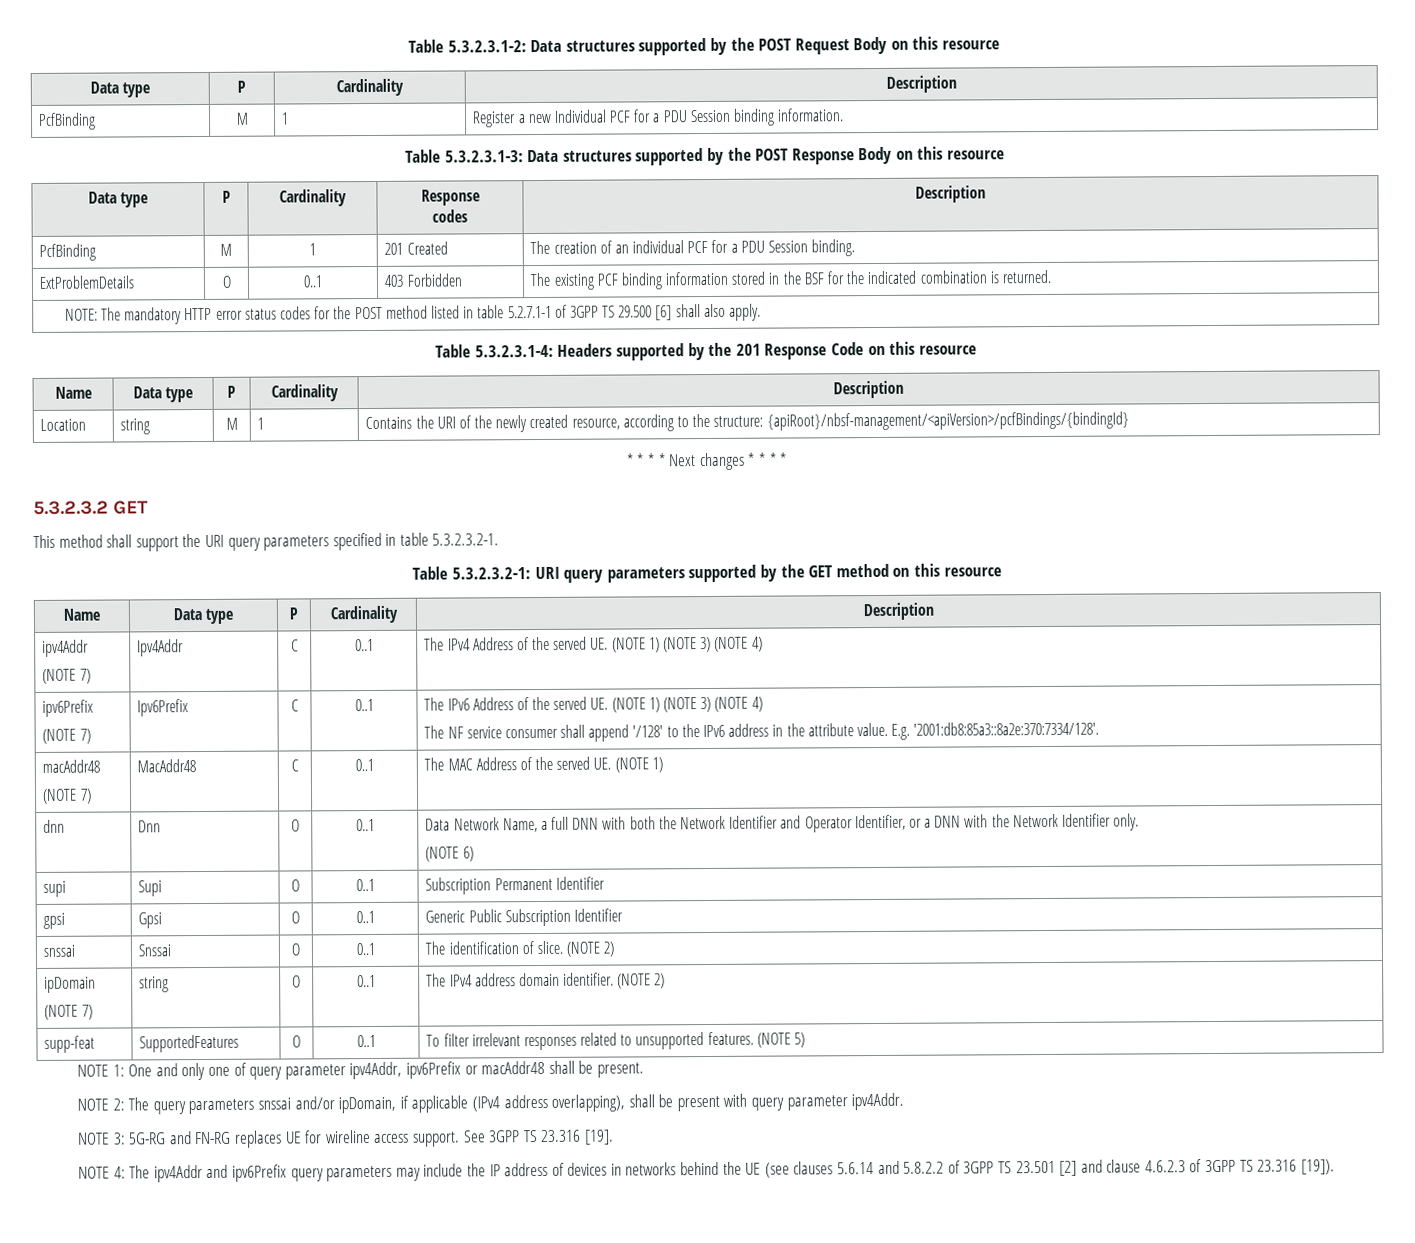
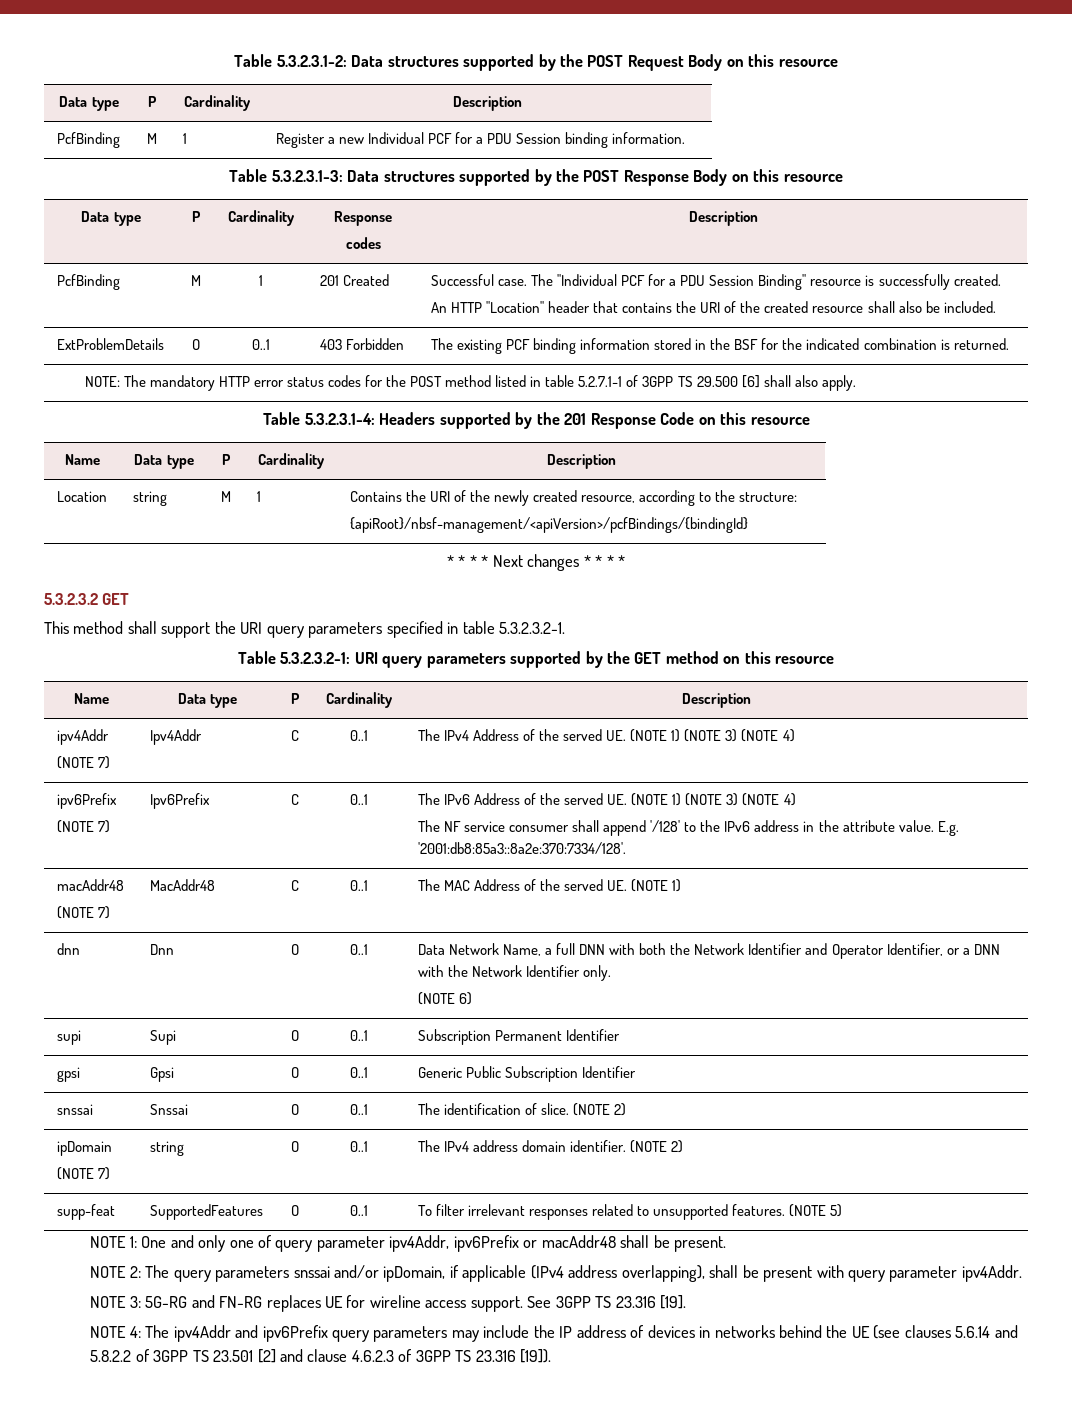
[530,239,856,257] The creation of an individual PCF for a PDU Session binding. -> [430,274,1001,290] [430,301,996,313] Successful case. The "Individual PCF for a PDU Session Binding" resource is successfully created. // An HTTP "Location" header that contains the URI of the created resource shall also be included.
(764, 421) none -> (798, 497) //

